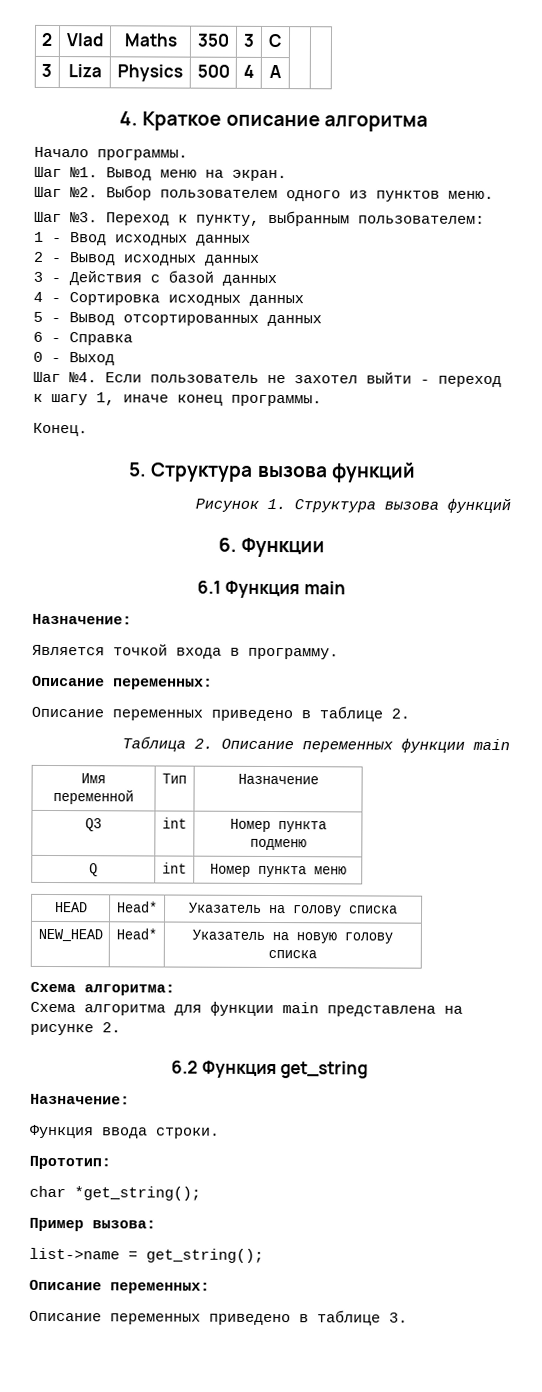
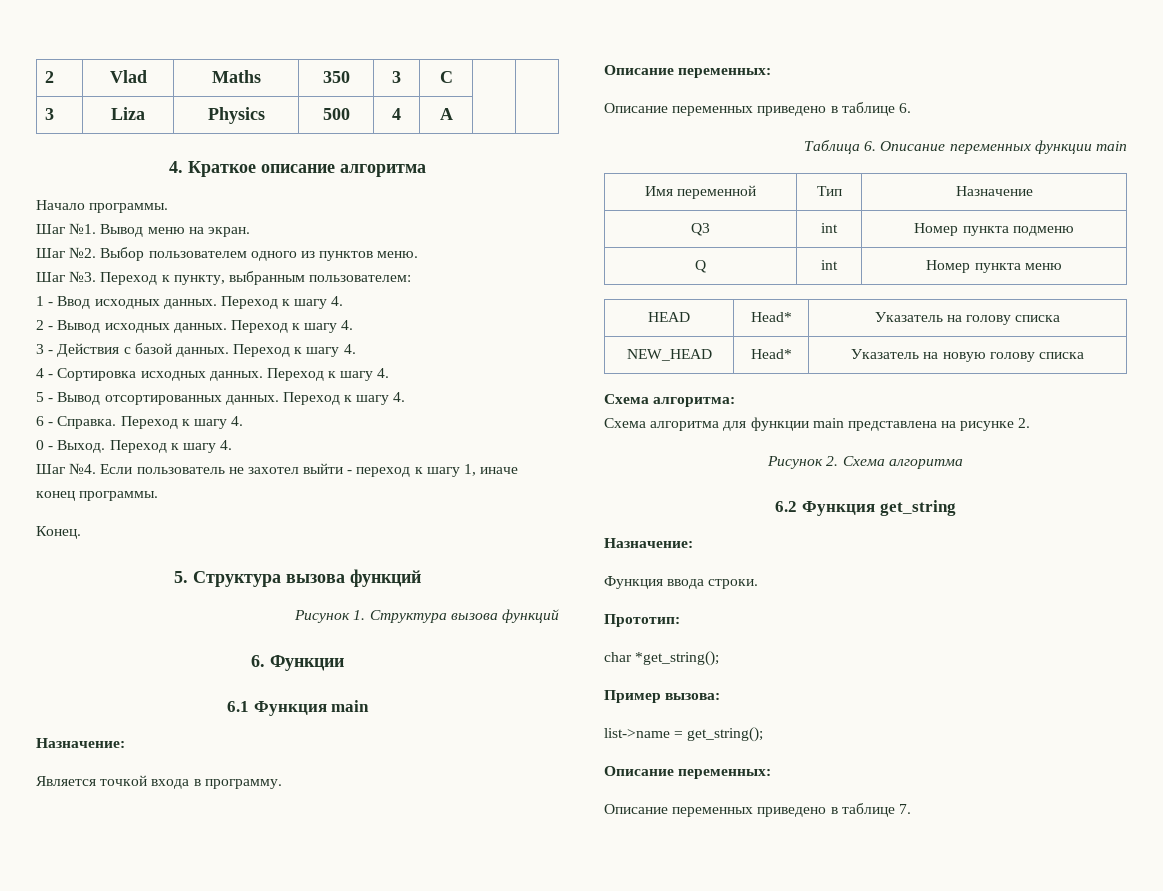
[196,234,251,246] данных -> [163,296,344,309] данных. Переход к шагу 4.
[204,254,260,266] данных -> [173,320,354,333] данных. Переход к шагу 4.
[222,274,277,287] данных -> [175,344,356,357] данных. Переход к шагу 4.
[249,294,304,307] данных -> [209,368,390,381] данных. Переход к шагу 4.
[267,314,322,327] [33,331,133,346] [33,351,115,366] данных // 6 - Справка // 0 - Выход -> [225,392,406,405] [36,416,244,429] [36,440,233,453] данных. Переход к шагу 4. // 6 - Справка. Переход к шагу 4. // 0 - Выход. Переход к шагу 4.
[391,708,410,719] 2. -> [898,103,911,113] 6.
[194,738,213,749] 2. -> [864,141,877,151] 6.
(121, 1027) none -> [767,456,963,469] // Рисунок 2. Схема алгоритма
[389,1312,408,1323] 3. -> [898,804,911,814] 7.

